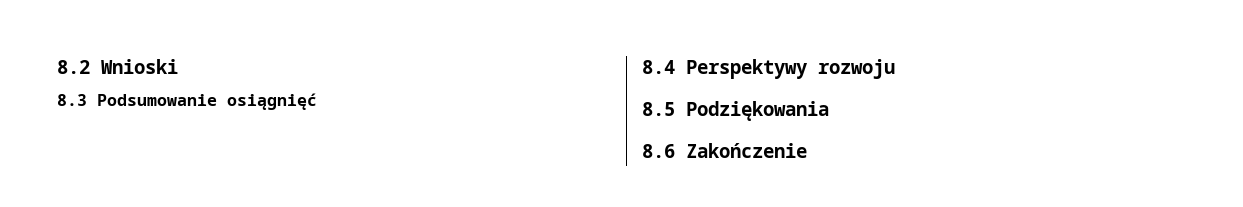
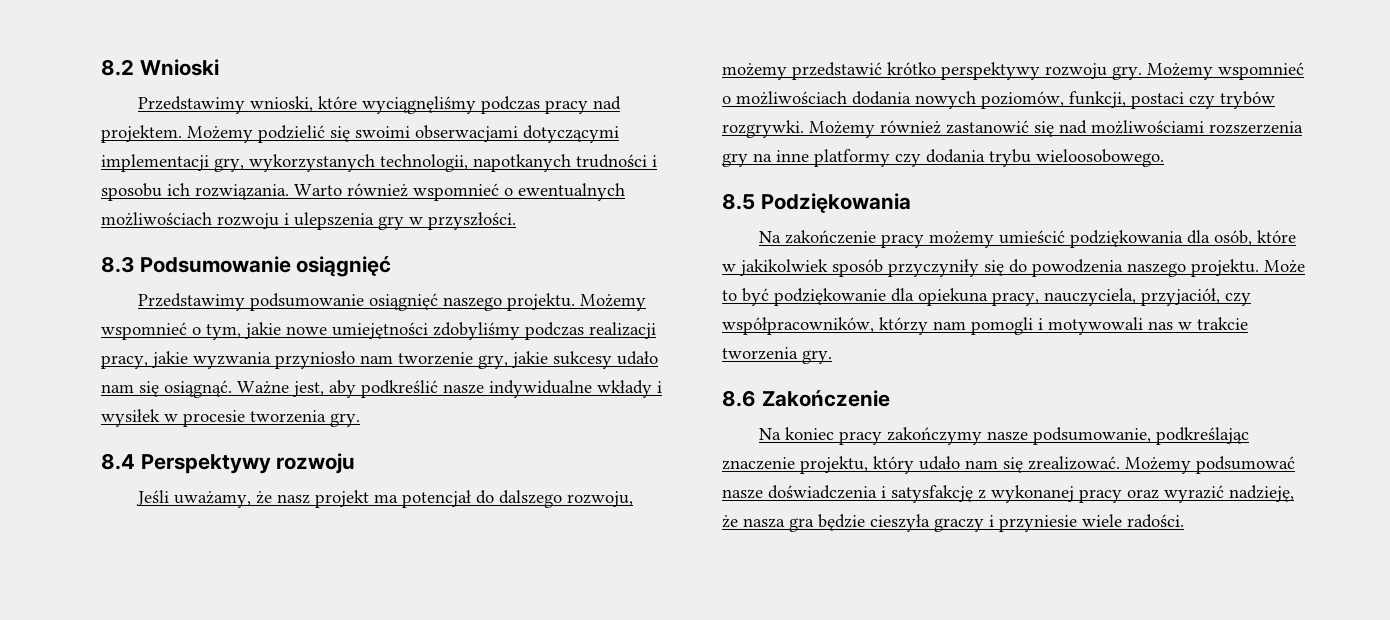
[57,93,317,110] [642,59,895,79] [642,101,829,121] [642,143,807,158] 8.3 Podsumowanie osiągnięć // 8.4 Perspektywy rozwoju // 8.5 Podziękowania // 8.6 Zakończenie -> [137,96,621,114] [101,125,619,143] [101,154,657,172] [101,183,625,201] [101,212,516,230] [101,256,392,277] [137,293,646,311] [101,322,656,340] [101,351,658,369] [101,380,662,398] [101,409,360,427] [101,453,356,474] [135,490,633,508] [722,62,1304,80] [722,91,1275,109] [722,120,1303,138] [722,149,1164,167] [722,193,911,213] [758,230,1296,248] [722,259,1305,277] [722,288,1251,306] [722,317,1248,335] [722,347,832,364] [722,390,890,407] [758,427,1249,445] [722,456,1295,474] [722,485,1294,503] [722,514,1184,532] Przedstawimy wnioski, które wyciągnęliśmy podczas pracy nad projektem. Możemy podzielić się swoimi obserwacjami dotyczącymi implementacji gry, wykorzystanych technologii, napotkanych trudności i sposobu ich rozwiązania. Warto również wspomnieć o ewentualnych możliwościach rozwoju i ulepszenia gry w przyszłości. // 8.3 Podsumowanie osiągnięć // Przedstawimy podsumowanie osiągnięć naszego projektu. Możemy wspomnieć o tym, jakie nowe umiejętności zdobyliśmy podczas realizacji pracy, jakie wyzwania przyniosło nam tworzenie gry, jakie sukcesy udało nam się osiągnąć. Ważne jest, aby podkreślić nasze indywidualne wkłady i wysiłek w procesie tworzenia gry. // 8.4 Perspektywy rozwoju // Jeśli uważamy, że nasz projekt ma potencjał do dalszego rozwoju, możemy przedstawić krótko perspektywy rozwoju gry. Możemy wspomnieć o możliwościach dodania nowych poziomów, funkcji, postaci czy trybów rozgrywki. Możemy również zastanowić się nad możliwościami rozszerzenia gry na inne platformy czy dodania trybu wieloosobowego. // 8.5 Podziękowania // Na zakończenie pracy możemy umieścić podziękowania dla osób, które w jakikolwiek sposób przyczyniły się do powodzenia naszego projektu. Może to być podziękowanie dla opiekuna pracy, nauczyciela, przyjaciół, czy współpracowników, którzy nam pomogli i motywowali nas w trakcie tworzenia gry. // 8.6 Zakończenie // Na koniec pracy zakończymy nasze podsumowanie, podkreślając znaczenie projektu, który udało nam się zrealizować. Możemy podsumować nasze doświadczenia i satysfakcję z wykonanej pracy oraz wyrazić nadzieję, że nasza gra będzie cieszyła graczy i przyniesie wiele radości.

